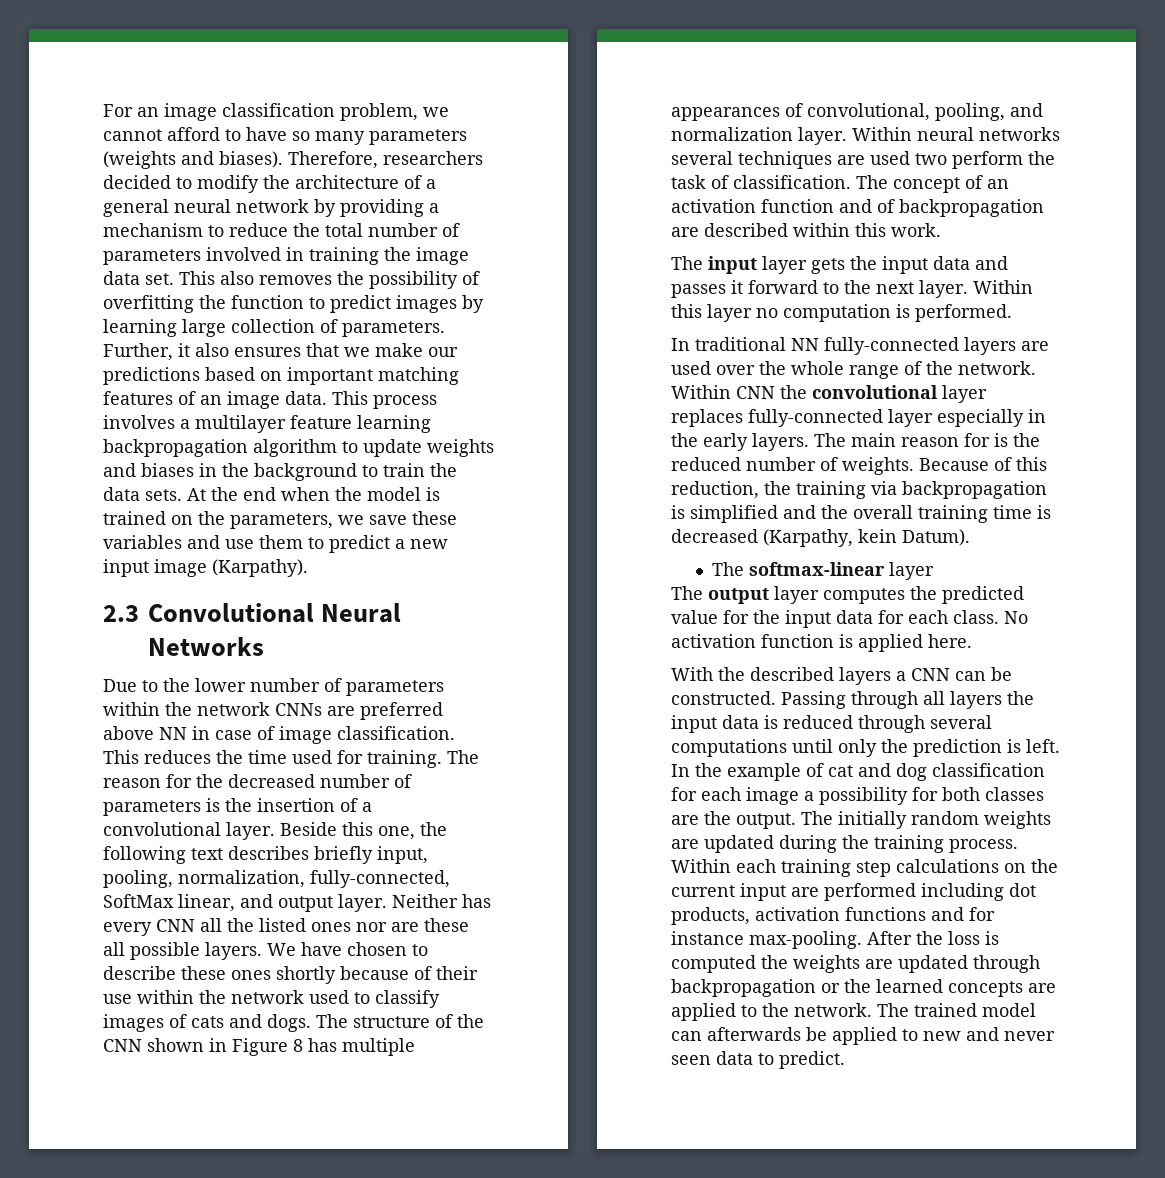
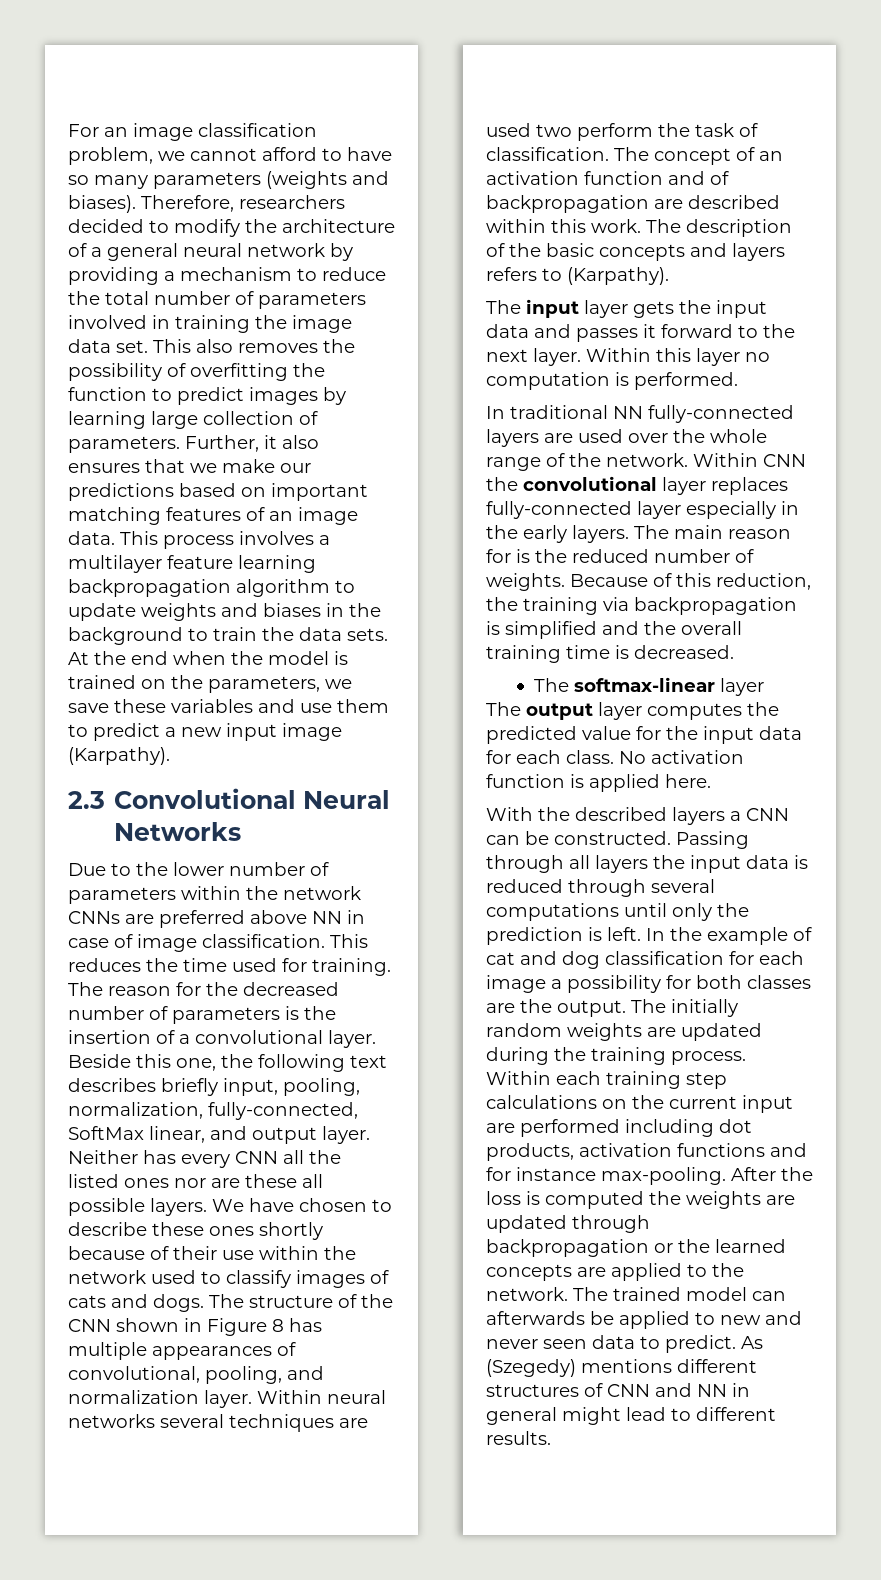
(941, 230) none -> [646,219,792,237] [486,243,785,261] [486,267,669,285] The description of the basic concepts and layers refers to (Karpathy).
[671,529,970,547] decreased (Karpathy, kein Datum). -> [634,645,734,659] decreased.
(845, 1060) none -> [741,1336,763,1349] [486,1359,757,1377] [486,1383,750,1397] [486,1407,776,1425] [486,1431,551,1445] As (Szegedy) mentions different structures of CNN and NN in general might lead to different results.

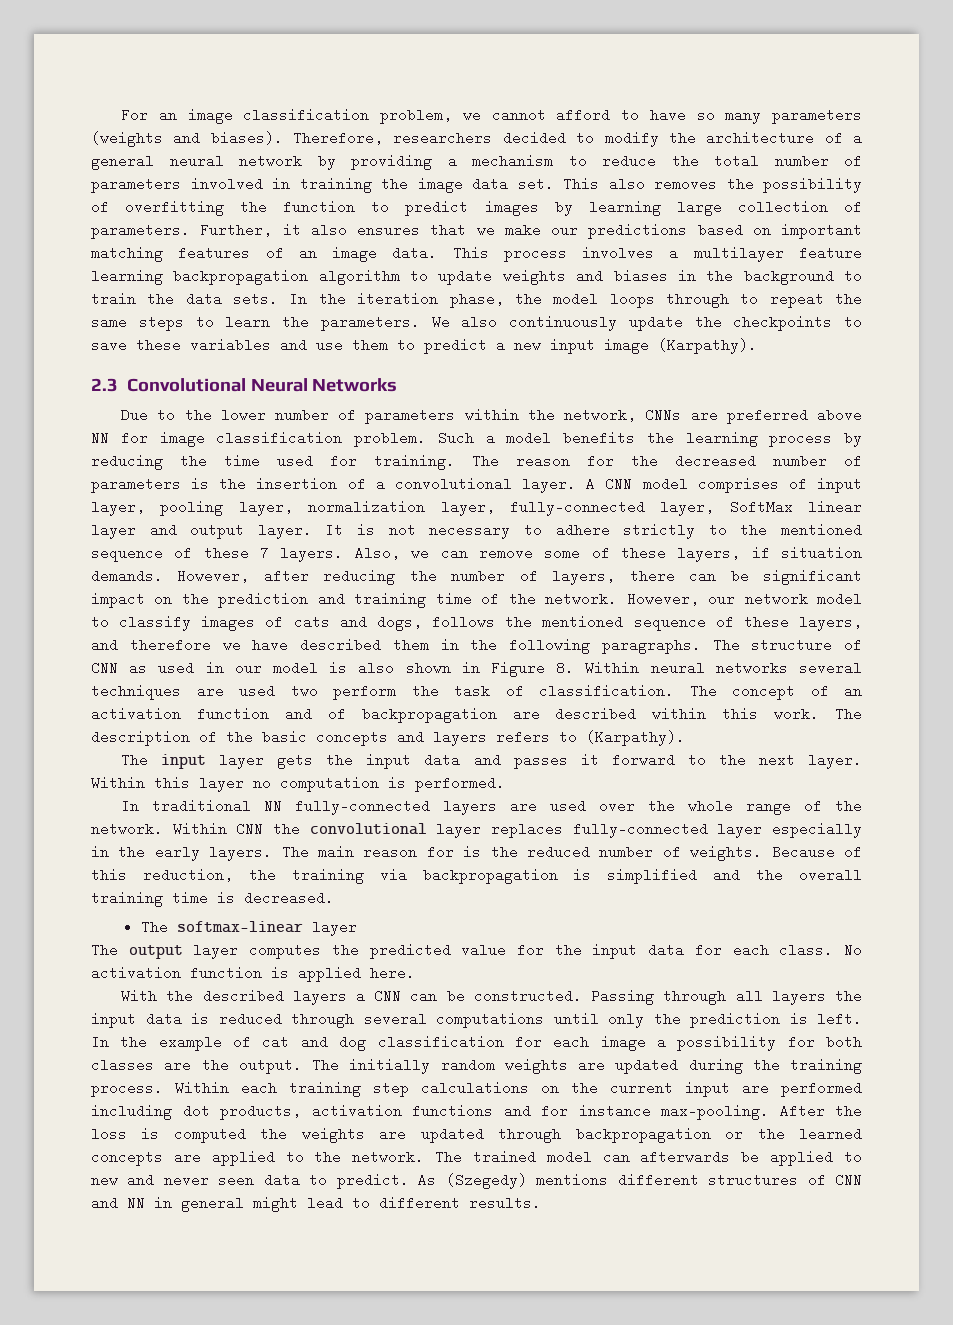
[68,651,348,665] [68,675,352,693] At the end when the model is trained on the parameters, we -> [289,292,863,308] [91,315,862,331] In the iteration phase, the model loops through to repeat the same steps to learn the parameters. We also continuously update the checkpoints to
[283,886,361,900] network -> [564,408,637,422] network,
[347,910,365,924] [68,934,368,952] [68,958,141,972] in case of image classification. This reduces -> [120,431,862,447] [91,454,163,470] for image classification problem. Such a model benefits the learning process by reducing
[68,1054,387,1072] [68,1078,360,1096] [68,1102,358,1120] [68,1126,370,1144] [68,1150,341,1168] [68,1174,323,1188] [68,1198,392,1216] [68,1222,323,1240] [68,1246,356,1260] [68,1270,196,1284] Beside this one, the following text describes briefly input, pooling, normalization, fully-connected, SoftMax linear, and output layer. Neither has every CNN all the listed ones nor are these all possible layers. We have chosen to describe these ones shortly because of their use within the network used -> [586,477,863,493] [91,500,862,516] [91,523,863,539] [91,546,862,562] [91,569,862,585] [91,592,862,608] A CNN model comprises of input layer, pooling layer, normalization layer, fully-connected layer, SoftMax linear layer and output layer. It is not necessary to adhere strictly to the mentioned sequence of these 7 layers. Also, we can remove some of these layers, if situation demands. However, after reducing the number of layers, there can be significant impact on the prediction and training time of the network. However, our network model
[153,1294,393,1312] [68,1318,322,1336] [68,1342,296,1360] [68,1366,324,1384] [68,1390,252,1408] dogs. The structure of the CNN shown in Figure 8 has multiple appearances of convolutional, pooling, and normalization layer. -> [376,615,863,631] [91,638,862,654] [91,661,575,677] dogs, follows the mentioned sequence of these layers, and therefore we have described them in the following paragraphs. The structure of CNN as used in our model is also shown in Figure 8.

